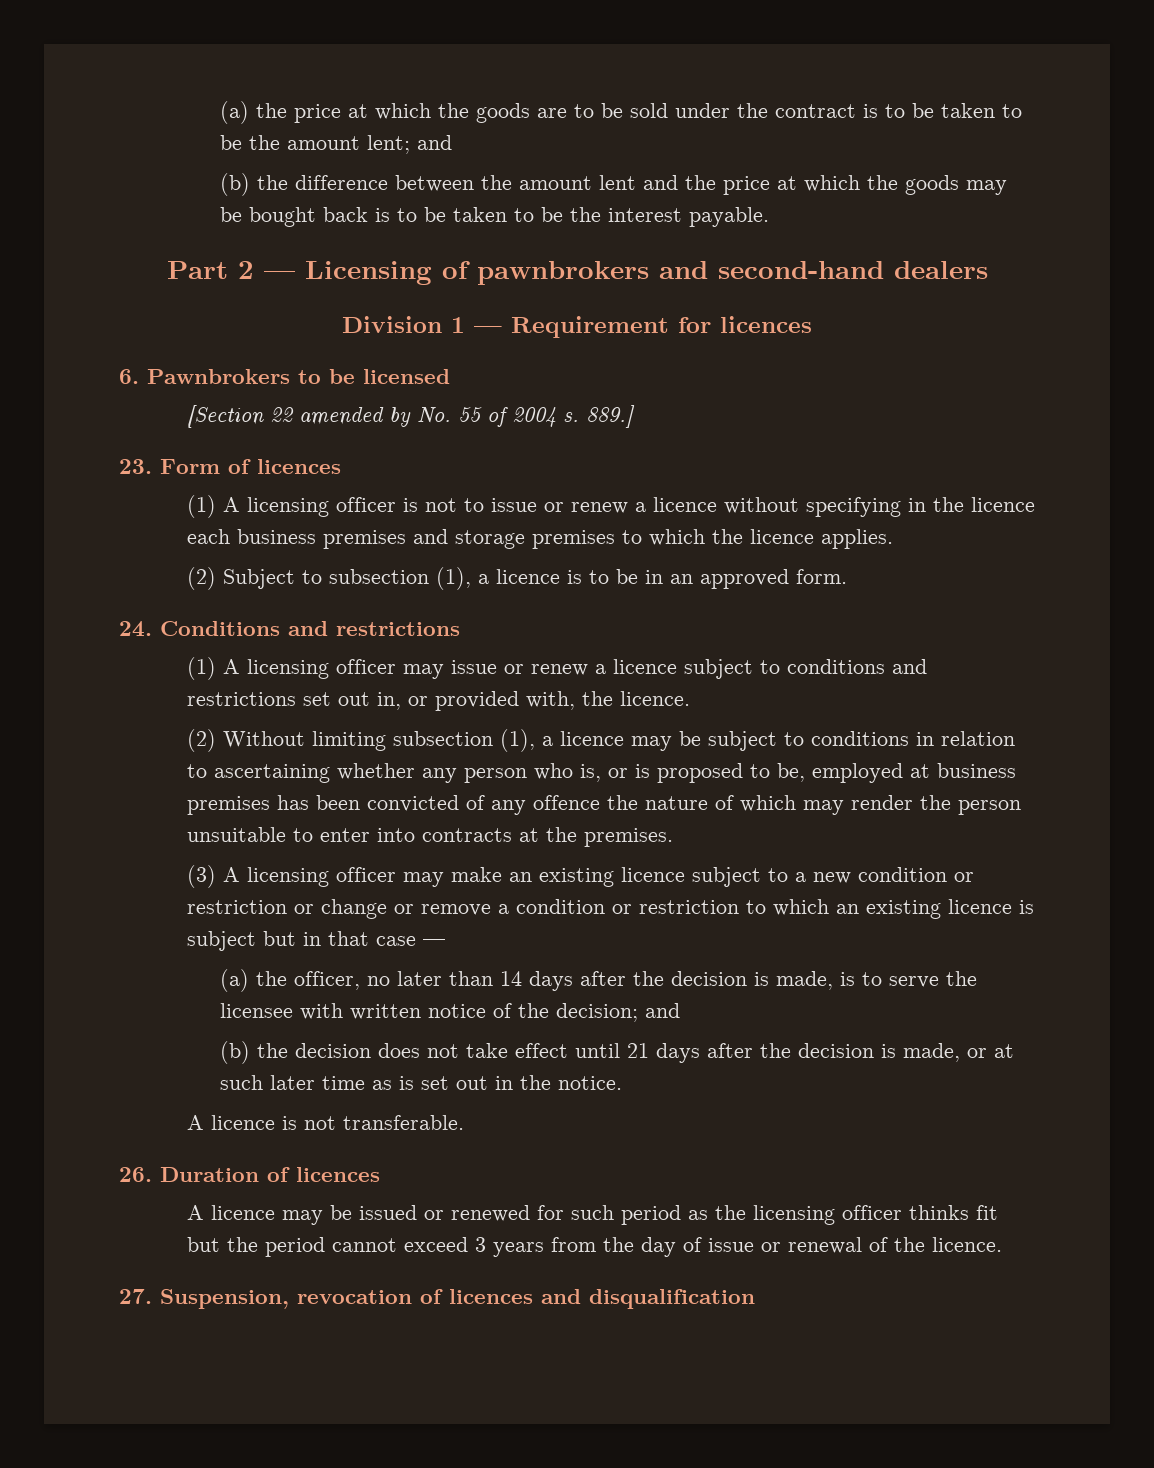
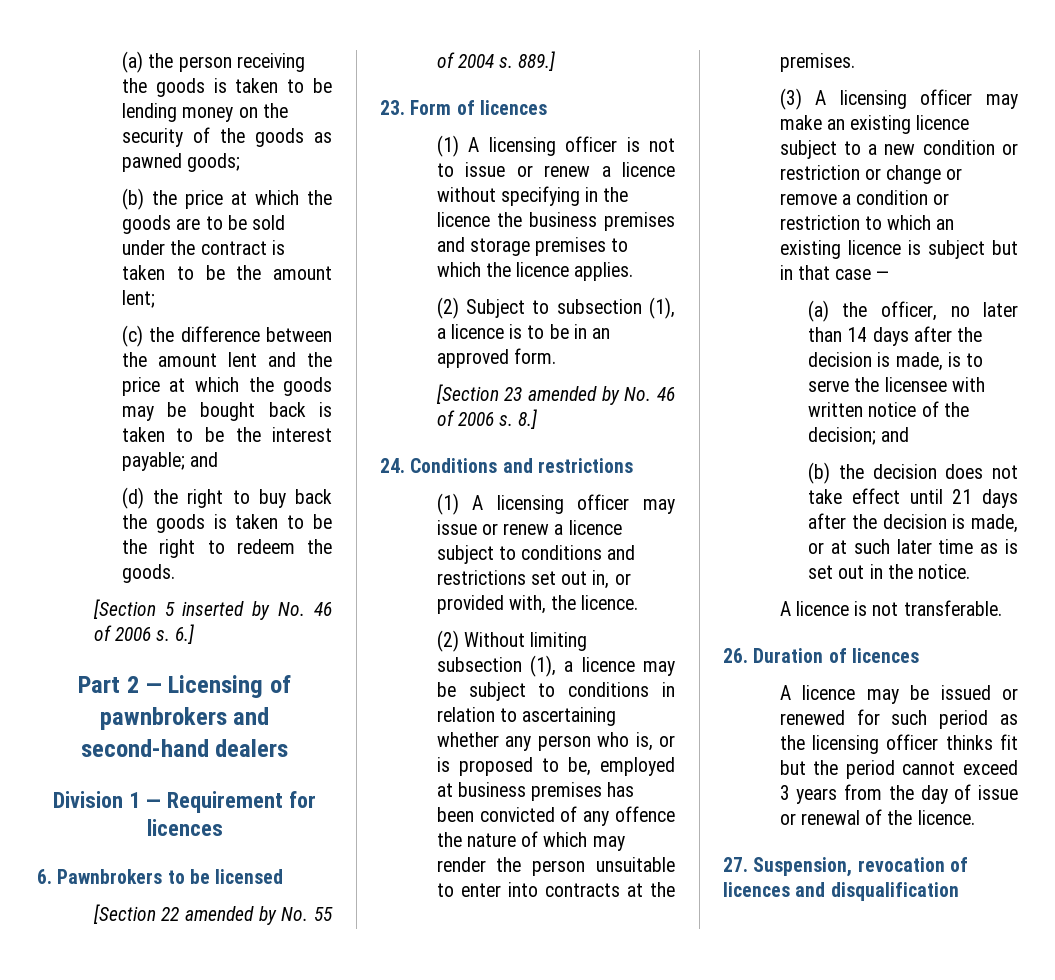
[220,101,288,124] (a) the -> [121,51,305,73] [121,78,333,97] [121,103,288,122] [121,127,332,147] [121,153,241,172] [121,188,177,210] (a) the person receiving the goods is taken to be lending money on the security of the goods as pawned goods; // (b) the
[885,103,935,118] to be -> (285, 247) none
[417,135,453,150] [220,173,251,196] and // (b) -> [121,325,143,347] // (c)
[397,207,447,222] to be -> (332, 409) none
[689,207,770,227] payable. -> [121,452,219,471] [121,487,332,509] [121,514,333,533] [121,539,332,558] [121,564,175,583] [92,599,332,620] [93,624,195,644] payable; and // (d) the right to buy back the goods is taken to be the right to redeem the goods. // [Section 5 inserted by No. 46 of 2006 s. 6.]
[186,529,230,544] each -> [496,212,522,227] the
(847, 576) none -> [435,384,675,405] [436,409,538,429] // [Section 23 amended by No. 46 of 2006 s. 8.]

